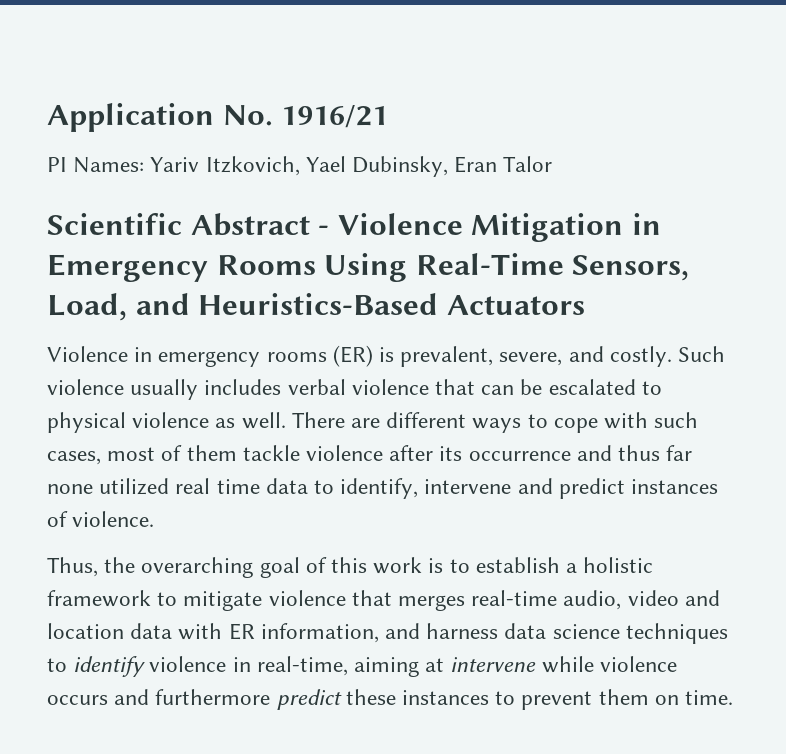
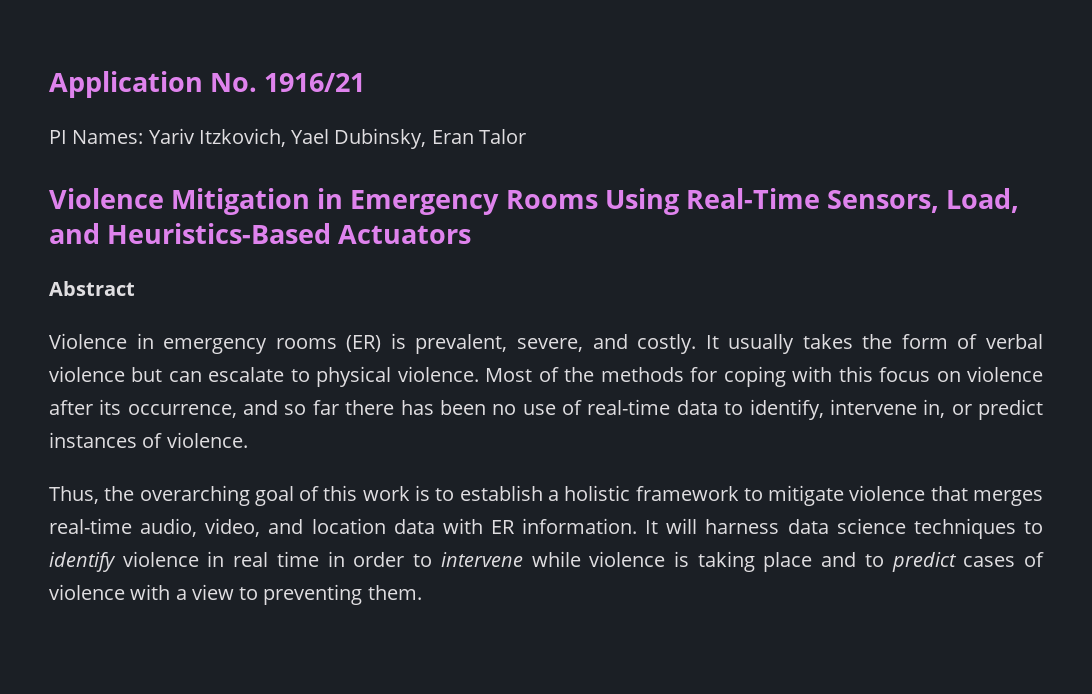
[47,213,330,236] Scientific Abstract - -> (526, 136) none
(585, 305) none -> [49,281,135,296] // Abstract
[678,346,726,362] [47,379,662,400] [47,412,699,433] [47,445,693,465] [47,478,260,495] Such violence usually includes verbal violence that can be escalated to physical violence as well. There are different ways to cope with such cases, most of them tackle violence after its occurrence and thus far none utilized real time -> [705,334,1043,354] [49,366,1044,387] [49,399,671,418] It usually takes the form of verbal violence but can escalate to physical violence. Most of the methods for coping with this focus on violence after its occurrence, and so far there has been no use of real-time
[517,478,553,494] and -> [923,399,972,418] in, or
[627,590,679,606] video -> [205,518,261,537] video,
[260,623,421,643] information, and -> [522,518,698,534] information. It will
[256,656,677,677] [47,689,734,710] real-time, aiming at intervene while violence occurs and furthermore predict these instances to prevent them on time. -> [233,551,1044,572] [49,584,422,605] real time in order to intervene while violence is taking place and to predict cases of violence with a view to preventing them.

